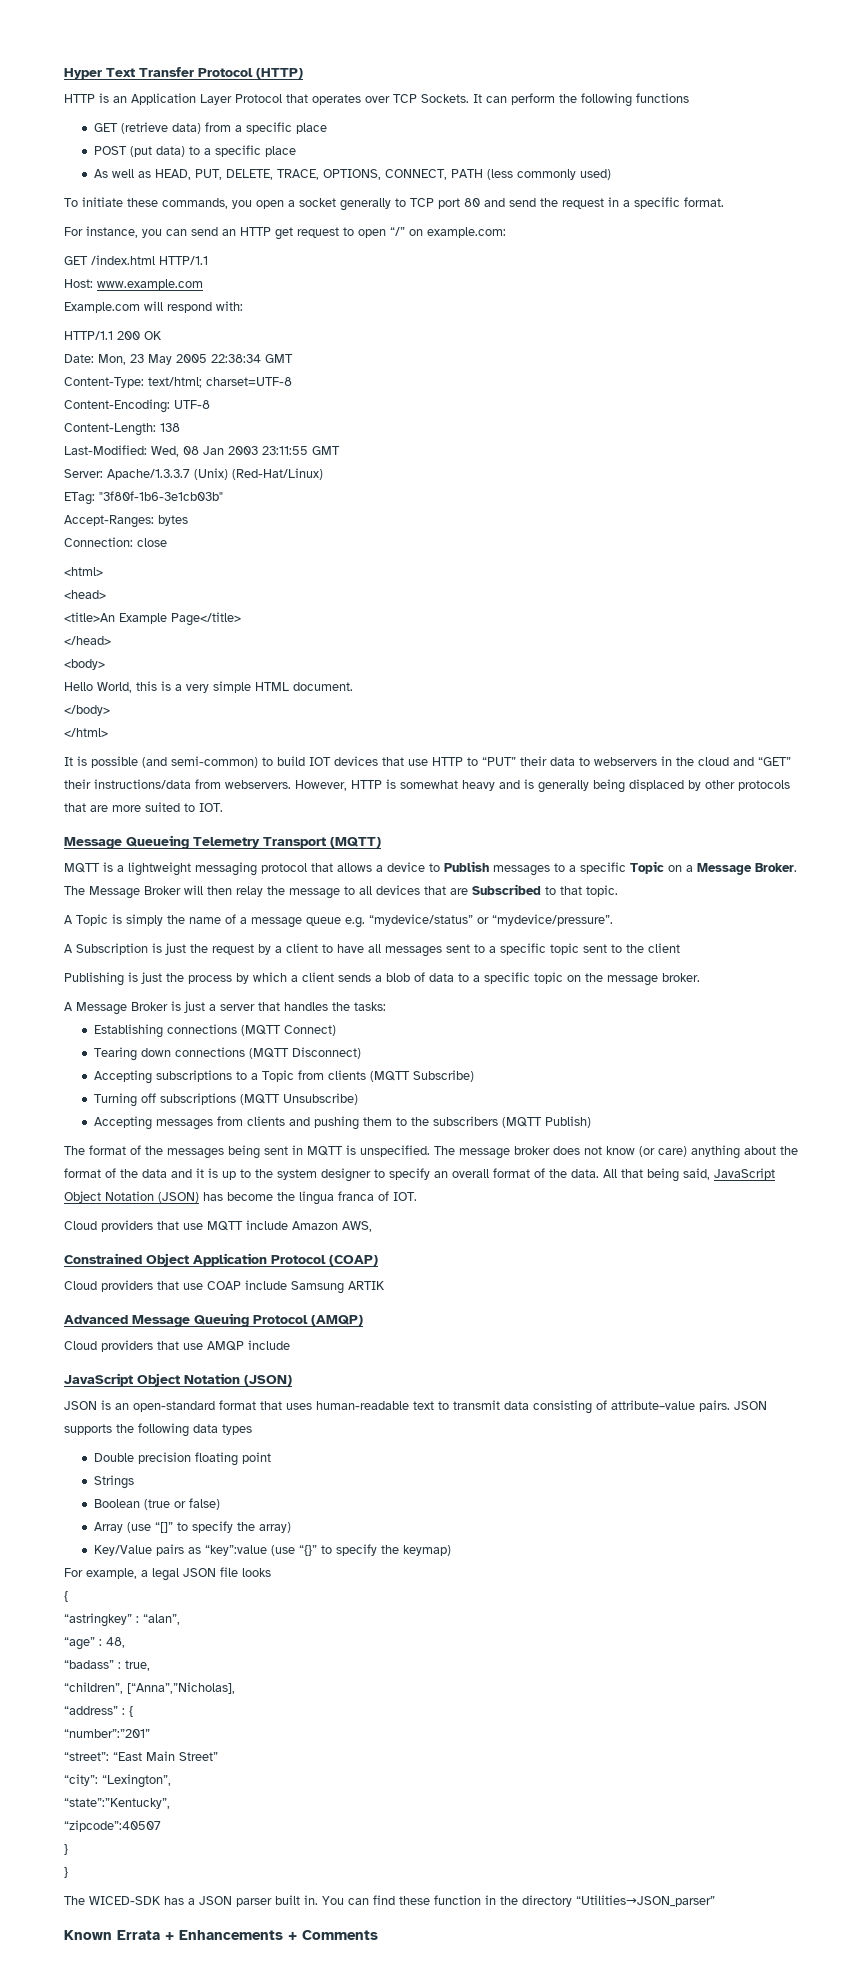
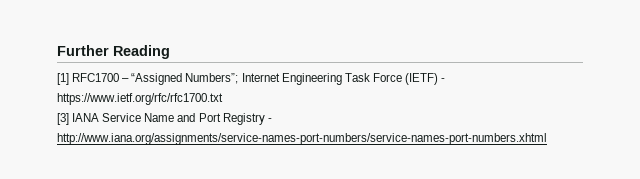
[64,67,303,79] [64,93,689,107] [93,122,327,134] [93,145,296,157] [93,169,611,180] [64,197,724,211] [64,226,506,240] [64,255,208,265] [64,279,203,290] [64,301,243,313] [64,331,162,340] [64,354,293,365] [64,377,292,388] [64,399,210,413] [64,423,180,436] [64,445,340,457] [64,468,323,480] [64,491,223,505] [64,515,188,528] [64,537,167,547] [64,567,103,576] [64,590,106,599] [64,612,241,626] [64,636,111,645] [64,659,105,670] [64,681,353,693] [64,705,110,716] [64,728,108,737] [64,756,791,768] [64,779,790,793] [64,802,223,812] [64,835,381,849] [64,861,797,876] [64,884,618,899] [64,914,613,928] [64,943,680,957] [64,972,700,986] [64,1001,386,1015] [93,1024,336,1038] [93,1047,361,1061] [93,1070,474,1084] [93,1093,358,1107] [93,1116,591,1130] [64,1145,798,1159] [64,1168,775,1182] [64,1191,417,1205] [64,1220,372,1232] [64,1253,378,1266] [64,1280,385,1294] [64,1313,363,1327] [64,1340,290,1352] [64,1373,292,1386] [64,1400,767,1414] [64,1423,252,1437] [93,1452,271,1466] [93,1475,134,1489] [93,1498,220,1510] [93,1521,291,1533] [93,1544,451,1556] [64,1567,271,1581] [64,1591,68,1602] [64,1613,180,1627] [64,1637,125,1650] [64,1660,150,1671] [64,1682,235,1694] [64,1706,133,1717] [64,1729,150,1738] [64,1751,218,1761] [64,1774,171,1788] [64,1798,170,1809] [64,1820,161,1832] [64,1844,68,1855] [64,1867,68,1878] [64,1895,715,1907] [64,1930,378,1940] Hyper Text Transfer Protocol (HTTP) // HTTP is an Application Layer Protocol that operates over TCP Sockets. It can perform the following functions // GET (retrieve data) from a specific place // POST (put data) to a specific place // As well as HEAD, PUT, DELETE, TRACE, OPTIONS, CONNECT, PATH (less commonly used) // To initiate these commands, you open a socket generally to TCP port 80 and send the request in a specific format. // For instance, you can send an HTTP get request to open “/” on example.com: // GET /index.html HTTP/1.1 // Host: www.example.com // Example.com will respond with: // HTTP/1.1 200 OK // Date: Mon, 23 May 2005 22:38:34 GMT // Content-Type: text/html; charset=UTF-8 // Content-Encoding: UTF-8 // Content-Length: 138 // Last-Modified: Wed, 08 Jan 2003 23:11:55 GMT // Server: Apache/1.3.3.7 (Unix) (Red-Hat/Linux) // ETag: "3f80f-1b6-3e1cb03b" // Accept-Ranges: bytes // Connection: close // <html> // <head> // <title>An Example Page</title> // </head> // <body> // Hello World, this is a very simple HTML document. // </body> // </html> // It is possible (and semi-common) to build IOT devices that use HTTP to “PUT” their data to webservers in the cloud and “GET” their instructions/data from webservers. However, HTTP is somewhat heavy and is generally being displaced by other protocols that are more suited to IOT. // Message Queueing Telemetry Transport (MQTT) // MQTT is a lightweight messaging protocol that allows a device to Publish messages to a specific Topic on a Message Broker. The Message Broker will then relay the message to all devices that are Subscribed to that topic. // A Topic is simply the name of a message queue e.g. “mydevice/status” or “mydevice/pressure”. // A Subscription is just the request by a client to have all messages sent to a specific topic sent to the client // Publishing is just the process by which a client sends a blob of data to a specific topic on the message broker. // A Message Broker is just a server that handles the tasks: // Establishing connections (MQTT Connect) // Tearing down connections (MQTT Disconnect) // Accepting subscriptions to a Topic from clients (MQTT Subscribe) // Turning off subscriptions (MQTT Unsubscribe) // Accepting messages from clients and pushing them to the subscribers (MQTT Publish) // The format of the messages being sent in MQTT is unspecified. The message broker does not know (or care) anything about the format of the data and it is up to the system designer to specify an overall format of the data. All that being said, JavaScript Object Notation (JSON) has become the lingua franca of IOT. // Cloud providers that use MQTT include Amazon AWS, // Constrained Object Application Protocol (COAP) // Cloud providers that use COAP include Samsung ARTIK // Advanced Message Queuing Protocol (AMQP) // Cloud providers that use AMQP include // JavaScript Object Notation (JSON) // JSON is an open-standard format that uses human-readable text to transmit data consisting of attribute–value pairs. JSON supports the following data types // Double precision floating point // Strings // Boolean (true or false) // Array (use “[]” to specify the array) // Key/Value pairs as “key”:value (use “{}” to specify the keymap) // For example, a legal JSON file looks // { // “astringkey” : “alan”, // “age” : 48, // “badass” : true, // “children”, [“Anna”,”Nicholas], // “address” : { // “number”:”201” // “street”: “East Main Street” // “city”: “Lexington”, // “state”:”Kentucky”, // “zipcode”:40507 // } // } // The WICED-SDK has a JSON parser built in. You can find these function in the directory “Utilities→JSON_parser” // Known Errata + Enhancements + Comments -> [57,45,170,59] [57,73,446,85] [57,93,223,105] [57,113,272,125] [57,133,547,145] Further Reading // [1] RFC1700 – “Assigned Numbers”; Internet Engineering Task Force (IETF) - https://www.ietf.org/rfc/rfc1700.txt // [3] IANA Service Name and Port Registry - http://www.iana.org/assignments/service-names-port-numbers/service-names-port-numbers.xhtml

